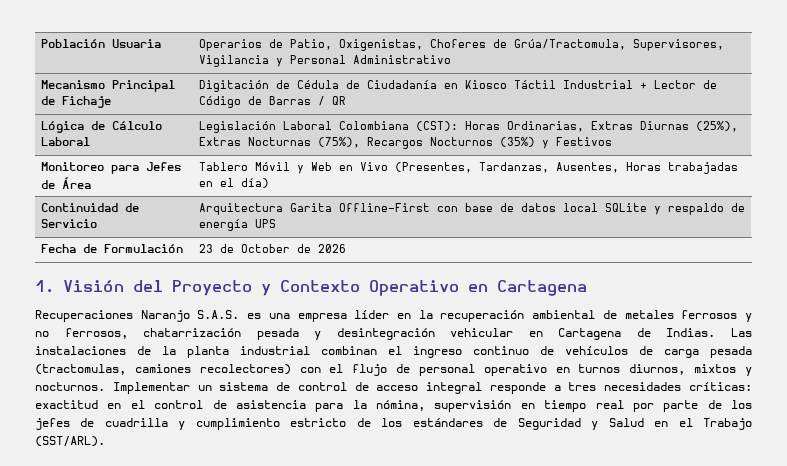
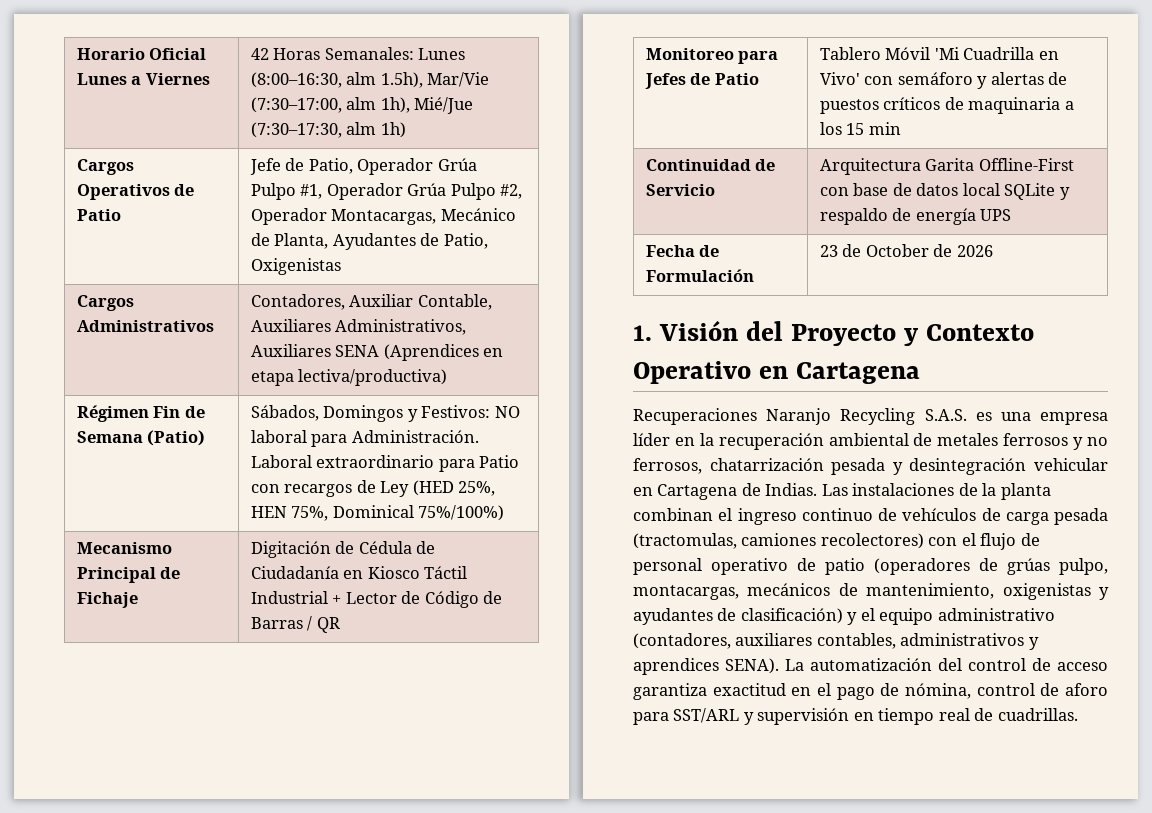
[41,39,162,48] [199,39,725,51] [199,55,452,67] Población Usuaria | Operarios de Patio, Oxigenistas, Choferes de Grúa/Tractomula, Supervisores, Vigilancia y Personal Administrativo -> [76,48,207,60] [76,73,210,85] [250,47,466,60] [250,72,490,88] [250,97,474,114] [250,122,406,138] [76,159,134,175] [76,184,195,200] [76,209,121,221] [249,158,477,175] [250,183,523,200] [250,208,516,225] [250,233,488,250] [250,258,341,275] [76,295,134,311] [76,320,214,332] [250,294,492,310] [250,319,467,335] [250,344,504,361] [250,369,448,386] [76,405,205,422] [76,430,206,446] [250,405,520,422] [250,430,479,447] [250,455,520,472] [250,480,496,497] [250,505,505,521] Horario Oficial Lunes a Viernes | 42 Horas Semanales: Lunes (8:00–16:30, alm 1.5h), Mar/Vie (7:30–17:00, alm 1h), Mié/Jue (7:30–17:30, alm 1h) // Cargos Operativos de Patio | Jefe de Patio, Operador Grúa Pulpo #1, Operador Grúa Pulpo #2, Operador Montacargas, Mecánico de Planta, Ayudantes de Patio, Oxigenistas // Cargos Administrativos | Contadores, Auxiliar Contable, Auxiliares Administrativos, Auxiliares SENA (Aprendices en etapa lectiva/productiva) // Régimen Fin de Semana (Patio) | Sábados, Domingos y Festivos: NO laboral para Administración. Laboral extraordinario para Patio con recargos de Ley (HED 25%, HEN 75%, Dominical 75%/100%)
[41,121,163,133] [41,137,91,146] [199,121,739,133] [199,137,613,149] // Lógica de Cálculo Laboral | Legislación Laboral Colombiana (CST): Horas Ordinarias, Extras Diurnas (25%), Extras Nocturnas (75%), Recargos Nocturnos (35%) y Festivos -> (340, 625) none
[62,177,92,189] Área -> [714,73,759,85] Patio
[297,162,739,174] [199,178,270,188] y Web en Vivo (Presentes, Tardanzas, Ausentes, Horas trabajadas en el día) -> [934,47,1059,60] [819,72,1068,89] [819,97,1074,114] [819,122,901,135] 'Mi Cuadrilla en Vivo' con semáforo y alertas de puestos críticos de maquinaria a los 15 min
(190, 316) none -> [840,408,916,425] Recycling
[240,346,310,355] industrial -> (1051, 491) none
[555,364,752,376] [35,382,752,394] [35,400,752,412] [35,418,752,430] [35,436,105,447] en turnos diurnos, mixtos y nocturnos. Implementar un sistema de control de acceso integral responde a tres necesidades críticas: exactitud en el control de asistencia para la nómina, supervisión en tiempo real por parte de los jefes de cuadrilla y cumplimiento estricto de los estándares de Seguridad y Salud en el Trabajo (SST/ARL). -> [797,558,1108,575] [633,583,1109,600] [633,608,1055,625] [633,633,1039,650] [633,658,1108,675] [633,683,1108,700] [633,708,1078,725] de patio (operadores de grúas pulpo, montacargas, mecánicos de mantenimiento, oxigenistas y ayudantes de clasificación) y el equipo administrativo (contadores, auxiliares contables, administrativos y aprendices SENA). La automatización del control de acceso garantiza exactitud en el pago de nómina, control de aforo para SST/ARL y supervisión en tiempo real de cuadrillas.

